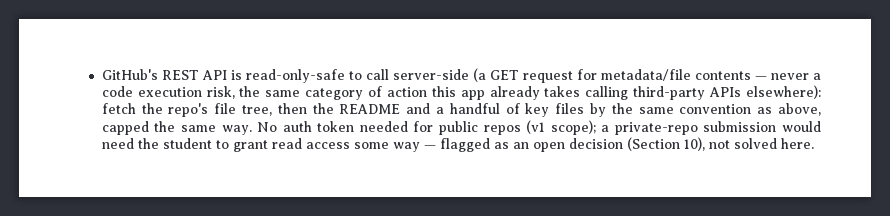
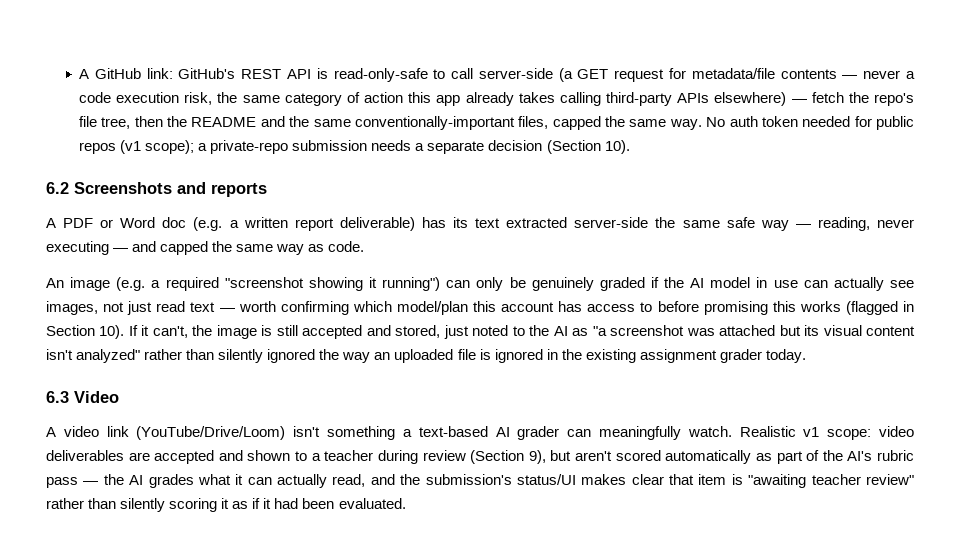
(101, 74) none -> [79,68,173,79] A GitHub link:
[746,85,822,99] elsewhere): -> [714,92,807,106] elsewhere) —
[435,103,821,117] a handful of key files by the same convention as above, -> [289,116,549,130] the same conventionally-important files,
[782,121,822,132] [101,137,814,152] would need the student to grant read access some way — flagged as an open decision (Section 10), not solved here. -> [371,140,630,154] [46,182,267,197] [46,217,914,231] [46,241,365,255] [46,277,914,291] [46,301,915,315] [46,325,916,339] [46,349,806,363] [46,391,119,403] [46,426,914,440] [46,450,914,464] [46,474,915,488] [46,498,406,512] needs a separate decision (Section 10). // 6.2 Screenshots and reports // A PDF or Word doc (e.g. a written report deliverable) has its text extracted server-side the same safe way — reading, never executing — and capped the same way as code. // An image (e.g. a required "screenshot showing it running") can only be genuinely graded if the AI model in use can actually see images, not just read text — worth confirming which model/plan this account has access to before promising this works (flagged in Section 10). If it can't, the image is still accepted and stored, just noted to the AI as "a screenshot was attached but its visual content isn't analyzed" rather than silently ignored the way an uploaded file is ignored in the existing assignment grader today. // 6.3 Video // A video link (YouTube/Drive/Loom) isn't something a text-based AI grader can meaningfully watch. Realistic v1 scope: video deliverables are accepted and shown to a teacher during review (Section 9), but aren't scored automatically as part of the AI's rubric pass — the AI grades what it can actually read, and the submission's status/UI makes clear that item is "awaiting teacher review" rather than silently scoring it as if it had been evaluated.

